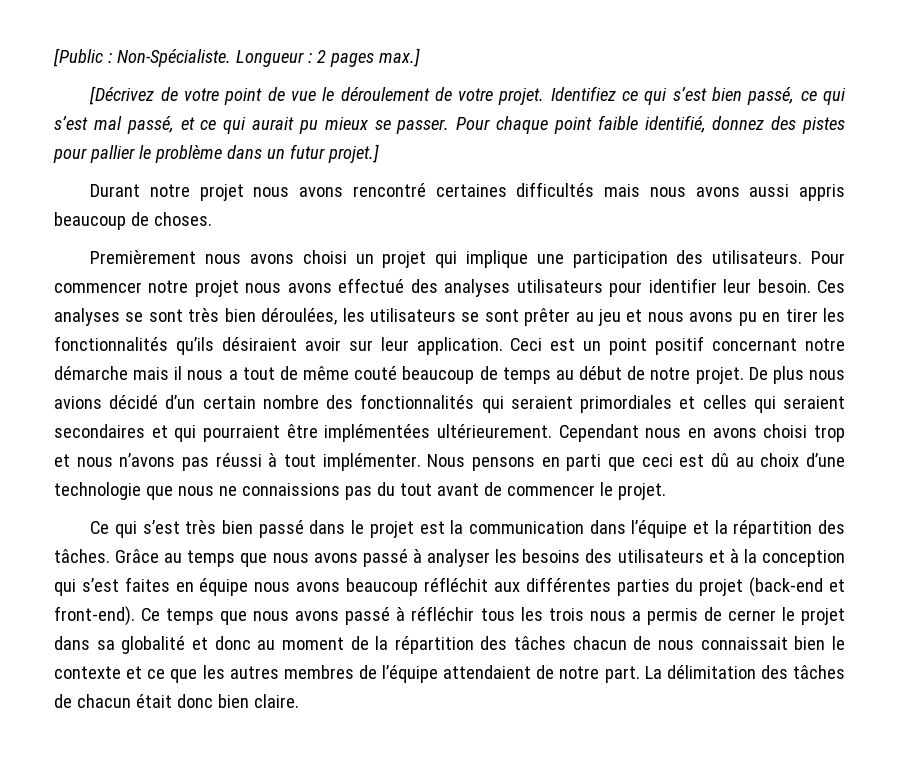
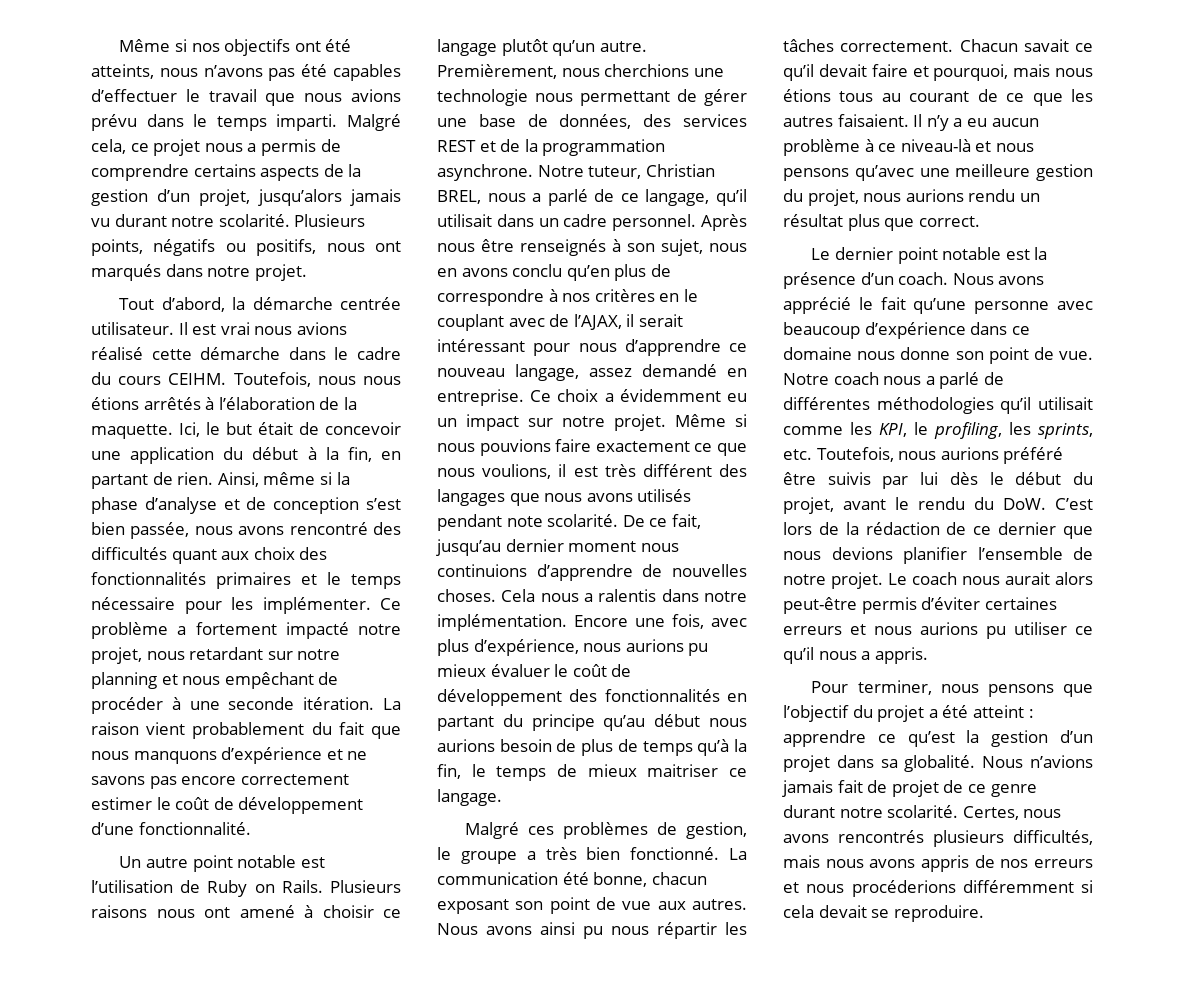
[53,48,420,67] [89,86,847,105] [54,115,846,134] [53,144,379,163] [90,182,846,201] [54,212,212,230] [90,250,845,268] [54,278,845,297] [54,308,846,326] [54,336,845,355] [54,366,845,384] [54,394,846,413] [54,424,845,442] [54,453,845,471] [54,482,666,500] [90,520,845,538] [54,549,846,567] [54,577,846,597] [54,606,845,626] [54,636,845,654] [54,665,845,683] [54,694,299,708] [Public : Non-Spécialiste. Longueur : 2 pages max.] // [Décrivez de votre point de vue le déroulement de votre projet. Identifiez ce qui s’est bien passé, ce qui s’est mal passé, et ce qui aurait pu mieux se passer. Pour chaque point faible identifié, donnez des pistes pour pallier le problème dans un futur projet.] // Durant notre projet nous avons rencontré certaines difficultés mais nous avons aussi appris beaucoup de choses. // Premièrement nous avons choisi un projet qui implique une participation des utilisateurs. Pour commencer notre projet nous avons effectué des analyses utilisateurs pour identifier leur besoin. Ces analyses se sont très bien déroulées, les utilisateurs se sont prêter au jeu et nous avons pu en tirer les fonctionnalités qu’ils désiraient avoir sur leur application. Ceci est un point positif concernant notre démarche mais il nous a tout de même couté beaucoup de temps au début de notre projet. De plus nous avions décidé d’un certain nombre des fonctionnalités qui seraient primordiales et celles qui seraient secondaires et qui pourraient être implémentées ultérieurement. Cependant nous en avons choisi trop et nous n’avons pas réussi à tout implémenter. Nous pensons en parti que ceci est dû au choix d’une technologie que nous ne connaissions pas du tout avant de commencer le projet. // Ce qui s’est très bien passé dans le projet est la communication dans l’équipe et la répartition des tâches. Grâce au temps que nous avons passé à analyser les besoins des utilisateurs et à la conception qui s’est faites en équipe nous avons beaucoup réfléchit aux différentes parties du projet (back-end et front-end). Ce temps que nous avons passé à réfléchir tous les trois nous a permis de cerner le projet dans sa globalité et donc au moment de la répartition des tâches chacun de nous connaissait bien le contexte et ce que les autres membres de l’équipe attendaient de notre part. La délimitation des tâches de chacun était donc bien claire. -> [119,39,352,56] [91,64,401,81] [91,89,401,106] [91,114,401,131] [91,139,341,156] [91,164,362,181] [91,189,401,206] [91,214,366,227] [91,239,401,256] [91,264,307,281] [119,297,401,312] [91,322,347,335] [91,347,401,360] [91,372,401,387] [91,397,357,410] [91,422,401,439] [91,447,401,464] [91,472,350,489] [91,497,402,514] [91,522,401,539] [91,547,328,564] [91,572,401,589] [91,597,401,614] [91,622,401,639] [91,647,341,664] [91,672,339,689] [91,697,402,714] [91,722,401,739] [91,747,368,764] [91,774,349,789] [91,797,364,814] [91,822,251,835] [119,855,325,872] [91,880,401,897] [91,905,401,918] [437,39,647,56] [437,64,724,79] [437,89,747,106] [437,114,747,129] [437,139,666,156] [437,164,715,181] [437,189,747,206] [437,214,747,231] [437,239,747,256] [437,264,671,281] [437,289,698,306] [437,314,683,331] [437,339,747,356] [437,364,747,381] [437,389,747,406] [437,414,747,431] [437,439,747,456] [437,464,747,479] [437,489,692,506] [437,514,701,531] [436,539,679,556] [437,564,747,581] [437,589,747,602] [437,614,747,631] [437,639,709,656] [437,664,632,677] [437,689,747,706] [437,714,747,731] [437,739,747,756] [437,764,747,781] [437,789,502,806] [465,822,747,839] [437,847,747,864] [437,872,707,887] [437,897,747,914] [437,922,747,939] [783,39,1093,52] [783,64,1093,81] [783,89,1093,106] [783,114,1039,131] [783,139,1034,156] [783,164,1093,181] [783,189,1040,206] [783,214,980,231] [811,247,1048,264] [783,272,1045,289] [783,297,1093,314] [783,322,1030,339] [783,347,1093,364] [783,372,1004,389] [783,397,1093,414] [783,422,1093,439] [783,447,1064,464] [783,472,1093,489] [783,497,1093,514] [783,522,1093,539] [783,547,1093,564] [783,572,1093,589] [783,597,1057,614] [783,622,1093,639] [783,647,928,664] [811,680,1093,697] [783,705,1034,722] [783,730,1093,747] [783,755,1093,772] [782,780,1037,797] [783,805,1062,820] [783,830,1093,847] [783,855,1093,872] [783,880,1093,897] [783,905,984,922] Même si nos objectifs ont été atteints, nous n’avons pas été capables d’effectuer le travail que nous avions prévu dans le temps imparti. Malgré cela, ce projet nous a permis de comprendre certains aspects de la gestion d’un projet, jusqu’alors jamais vu durant notre scolarité. Plusieurs points, négatifs ou positifs, nous ont marqués dans notre projet. // Tout d’abord, la démarche centrée utilisateur. Il est vrai nous avions réalisé cette démarche dans le cadre du cours CEIHM. Toutefois, nous nous étions arrêtés à l’élaboration de la maquette. Ici, le but était de concevoir une application du début à la fin, en partant de rien. Ainsi, même si la phase d’analyse et de conception s’est bien passée, nous avons rencontré des difficultés quant aux choix des fonctionnalités primaires et le temps nécessaire pour les implémenter. Ce problème a fortement impacté notre projet, nous retardant sur notre planning et nous empêchant de procéder à une seconde itération. La raison vient probablement du fait que nous manquons d’expérience et ne savons pas encore correctement estimer le coût de développement d’une fonctionnalité. // Un autre point notable est l’utilisation de Ruby on Rails. Plusieurs raisons nous ont amené à choisir ce langage plutôt qu’un autre. Premièrement, nous cherchions une technologie nous permettant de gérer une base de données, des services REST et de la programmation asynchrone. Notre tuteur, Christian BREL, nous a parlé de ce langage, qu’il utilisait dans un cadre personnel. Après nous être renseignés à son sujet, nous en avons conclu qu’en plus de correspondre à nos critères en le couplant avec de l’AJAX, il serait intéressant pour nous d’apprendre ce nouveau langage, assez demandé en entreprise. Ce choix a évidemment eu un impact sur notre projet. Même si nous pouvions faire exactement ce que nous voulions, il est très différent des langages que nous avons utilisés pendant note scolarité. De ce fait, jusqu’au dernier moment nous continuions d’apprendre de nouvelles choses. Cela nous a ralentis dans notre implémentation. Encore une fois, avec plus d’expérience, nous aurions pu mieux évaluer le coût de développement des fonctionnalités en partant du principe qu’au début nous aurions besoin de plus de temps qu’à la fin, le temps de mieux maitriser ce langage. // Malgré ces problèmes de gestion, le groupe a très bien fonctionné. La communication été bonne, chacun exposant son point de vue aux autres. Nous avons ainsi pu nous répartir les tâches correctement. Chacun savait ce qu’il devait faire et pourquoi, mais nous étions tous au courant de ce que les autres faisaient. Il n’y a eu aucun problème à ce niveau-là et nous pensons qu’avec une meilleure gestion du projet, nous aurions rendu un résultat plus que correct. // Le dernier point notable est la présence d’un coach. Nous avons apprécié le fait qu’une personne avec beaucoup d’expérience dans ce domaine nous donne son point de vue. Notre coach nous a parlé de différentes méthodologies qu’il utilisait comme les KPI, le profiling, les sprints, etc. Toutefois, nous aurions préféré être suivis par lui dès le début du projet, avant le rendu du DoW. C’est lors de la rédaction de ce dernier que nous devions planifier l’ensemble de notre projet. Le coach nous aurait alors peut-être permis d’éviter certaines erreurs et nous aurions pu utiliser ce qu’il nous a appris. // Pour terminer, nous pensons que l’objectif du projet a été atteint : apprendre ce qu’est la gestion d’un projet dans sa globalité. Nous n’avions jamais fait de projet de ce genre durant notre scolarité. Certes, nous avons rencontrés plusieurs difficultés, mais nous avons appris de nos erreurs et nous procéderions différemment si cela devait se reproduire.

